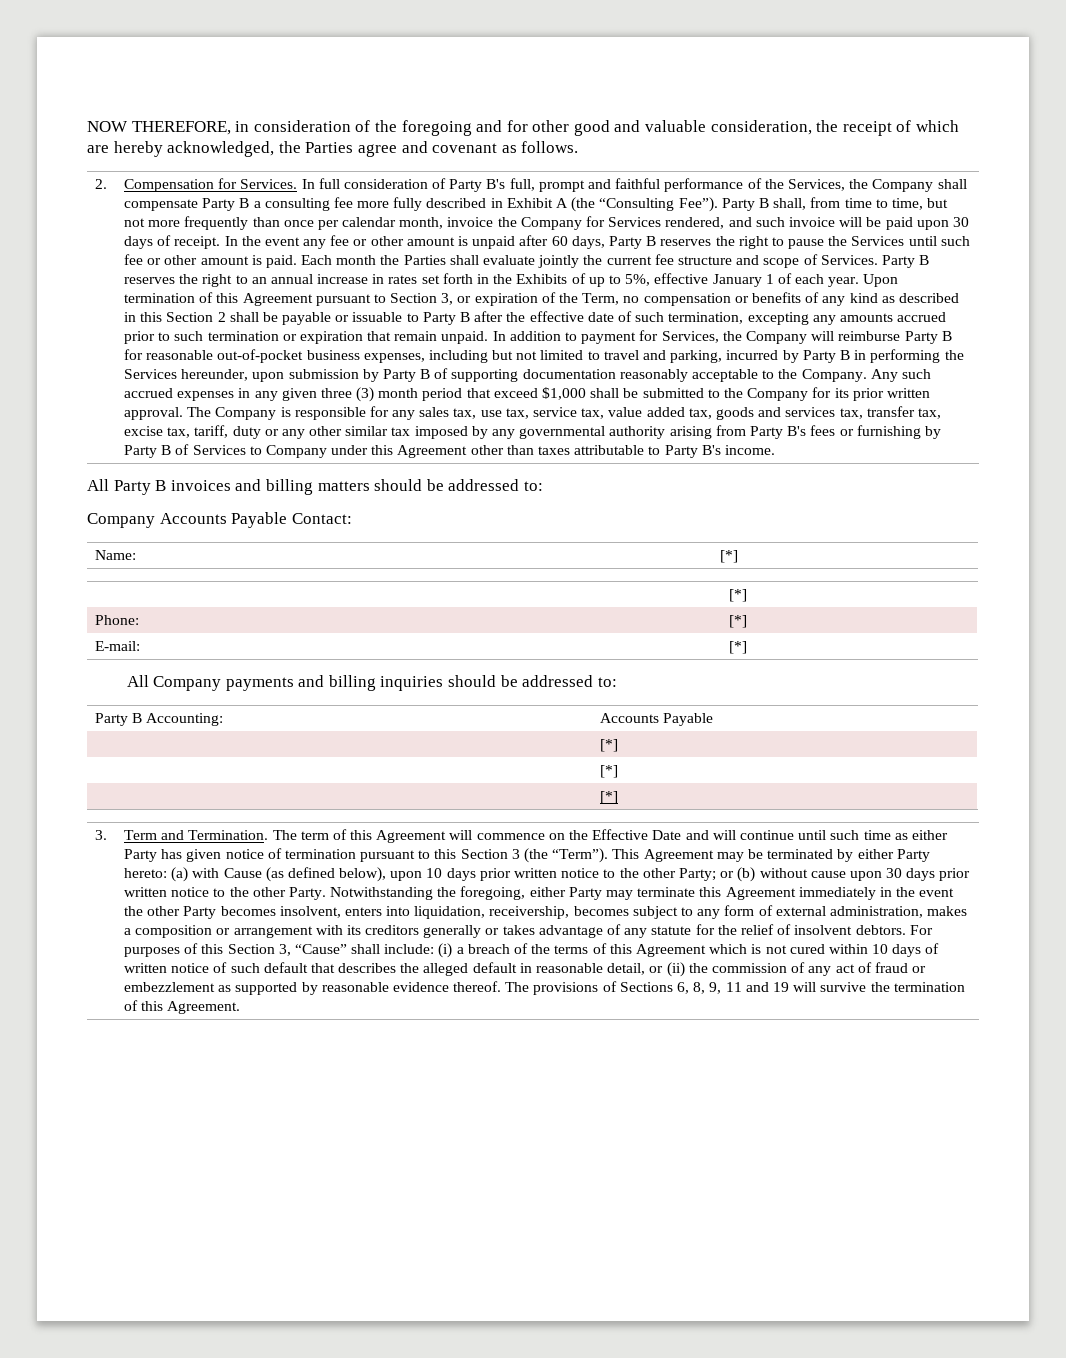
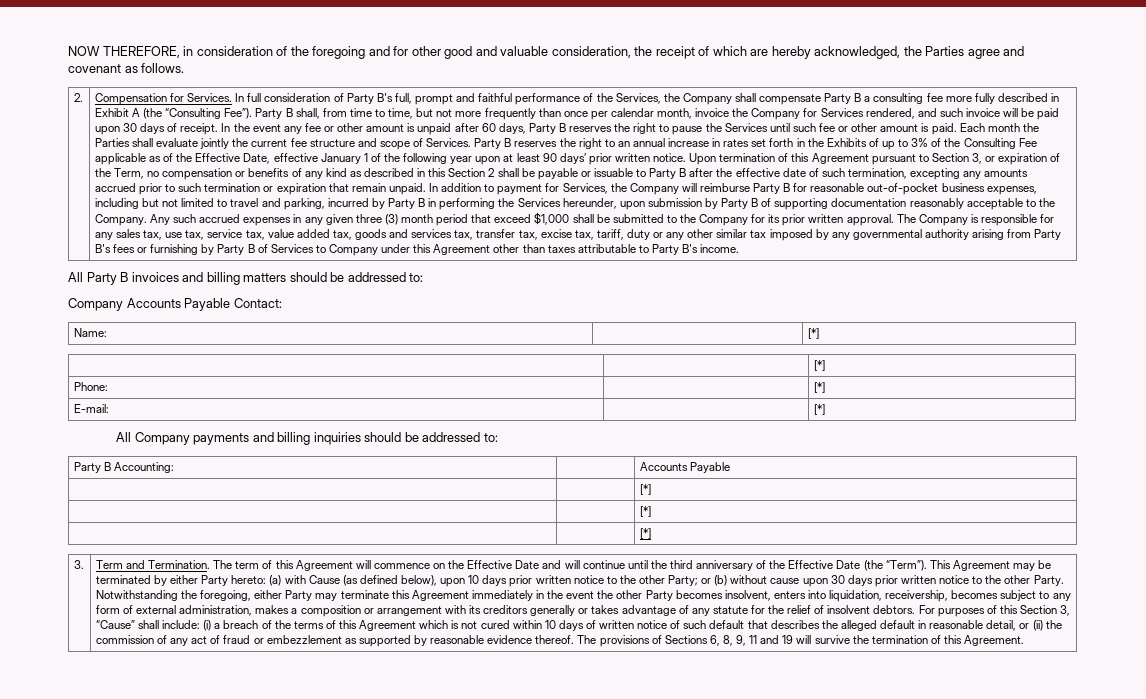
[625,273,860,287] 5%, effective January 1 of each year. -> [911,138,1037,149] [94,153,687,165] 3% of the Consulting Fee applicable as of the Effective Date, effective January 1 of the following year upon at least 90 days’ prior written notice.
[830,830,948,840] [124,848,520,862] such time as either Party has given notice of termination pursuant to this Section 3 -> [650,560,861,571] the third anniversary of the Effective Date

